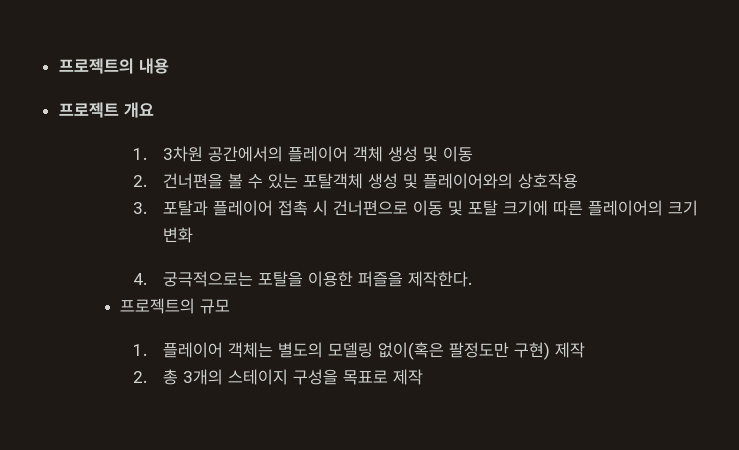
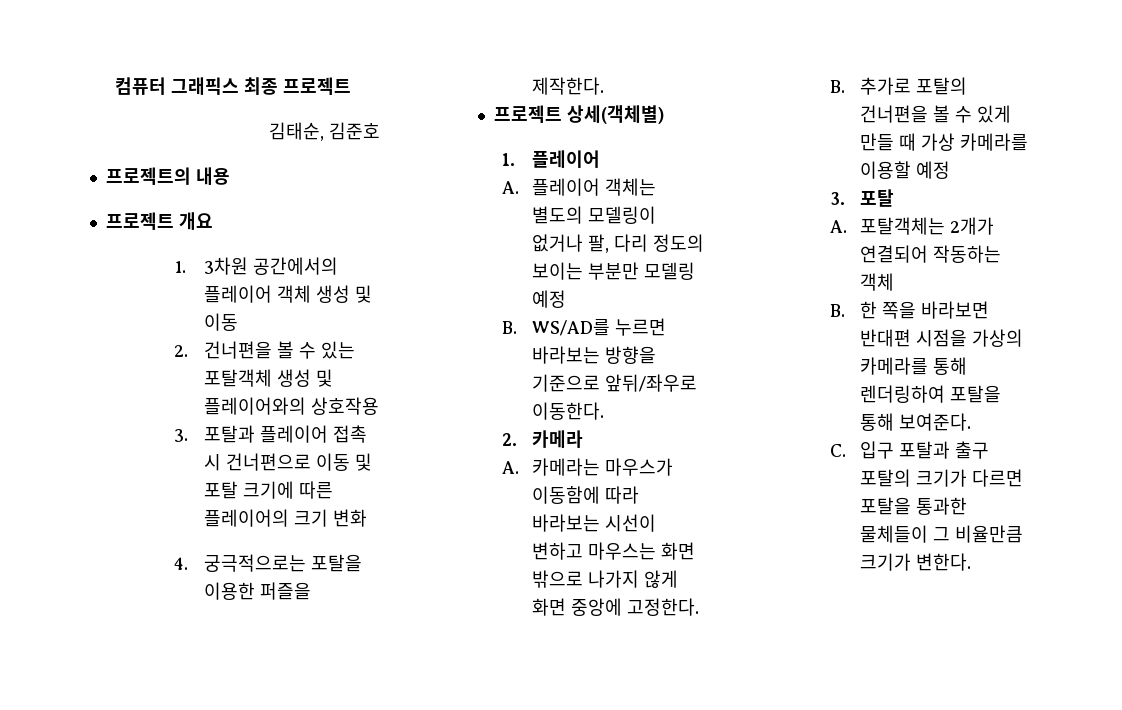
(58, 66) none -> [115,77,351,95] [269,122,380,141] 컴퓨터 그래픽스 최종 프로젝트 // 김태순, 김준호 //
[120,298,231,314] [132,342,586,360] [132,369,424,385] 프로젝트의 규모 // 1. 플레이어 객체는 별도의 모델링 없이(혹은 팔정도만 구현) 제작 // 2. 총 3개의 스테이지 구성을 목표로 제작 -> [493,105,664,124] [502,150,601,168] [502,178,657,196] [532,206,657,224] [532,234,705,253] [532,262,696,280] [532,290,567,308] [502,318,667,336] [532,346,657,364] [532,374,698,392] [532,402,605,420] [502,430,584,448] [502,458,674,476] [532,486,640,504] [532,514,657,532] [532,542,696,560] [532,570,679,588] [532,598,700,616] [830,77,968,95] [860,105,1012,123] [860,133,1029,151] [860,161,951,179] [830,189,895,207] [830,217,995,235] [860,245,1002,263] [860,273,895,291] [830,301,990,319] [860,329,1024,347] [860,357,968,375] [860,385,1002,403] [860,413,972,431] [830,441,990,459] [860,469,1024,487] [860,497,968,515] [860,525,1024,543] [860,553,972,571] 프로젝트 상세(객체별) // 1. 플레이어 // A. 플레이어 객체는 별도의 모델링이 없거나 팔, 다리 정도의 보이는 부분만 모델링 예정 // B. WS/AD를 누르면 바라보는 방향을 기준으로 앞뒤/좌우로 이동한다. // 2. 카메라 // A. 카메라는 마우스가 이동함에 따라 바라보는 시선이 변하고 마우스는 화면 밖으로 나가지 않게 화면 중앙에 고정한다. // B. 추가로 포탈의 건너편을 볼 수 있게 만들 때 가상 카메라를 이용할 예정 // 3. 포탈 // A. 포탈객체는 2개가 연결되어 작동하는 객체 // B. 한 쪽을 바라보면 반대편 시점을 가상의 카메라를 통해 렌더링하여 포탈을 통해 보여준다. // C. 입구 포탈과 출구 포탈의 크기가 다르면 포탈을 통과한 물체들이 그 비율만큼 크기가 변한다.

